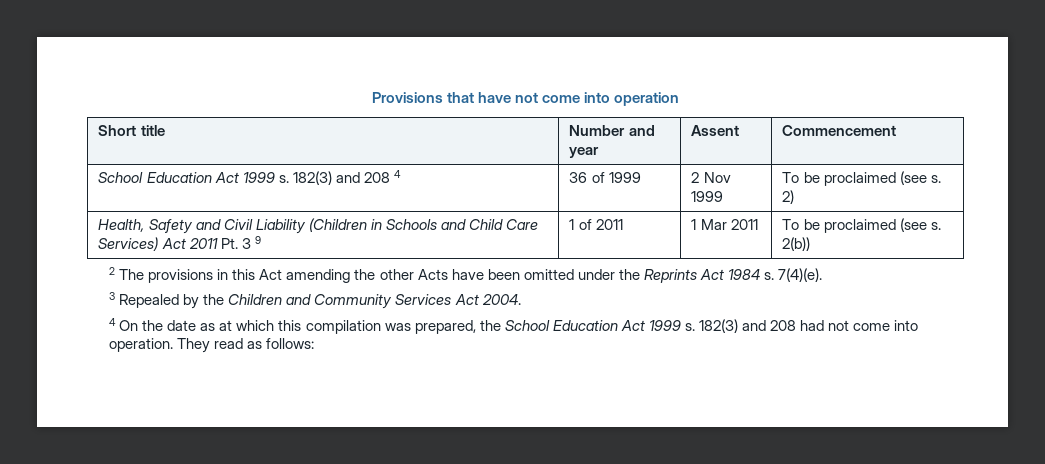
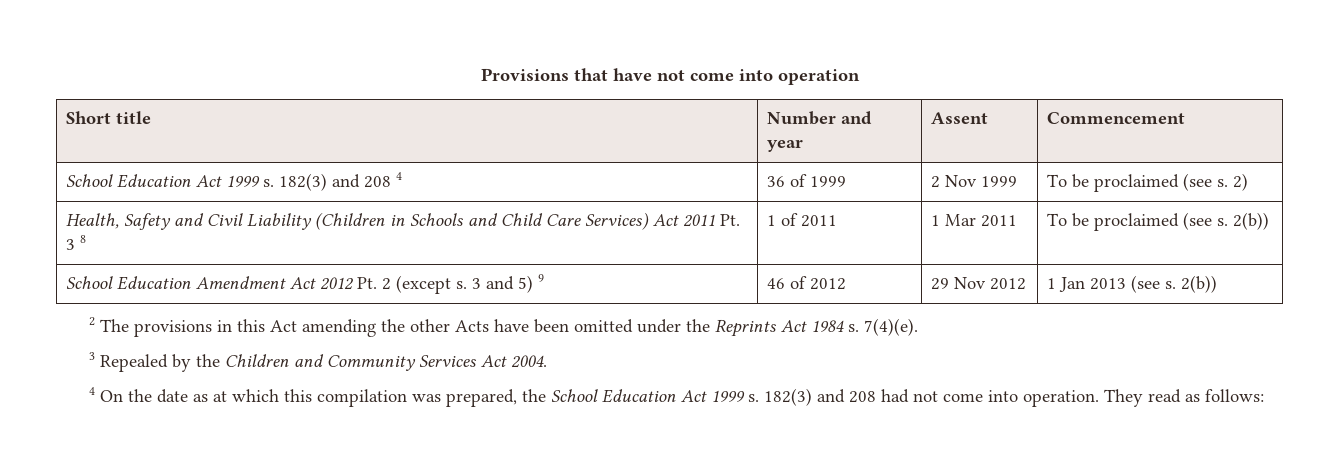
[254,236,261,244] 9 -> [80,235,87,243] 8
(811, 244) none -> [66,274,545,294] [767,276,847,290] [931,277,1027,290] [1047,275,1218,293] // School Education Amendment Act 2012 Pt. 2 (except s. 3 and 5) 9 | 46 of 2012 | 29 Nov 2012 | 1 Jan 2013 (see s. 2(b))

